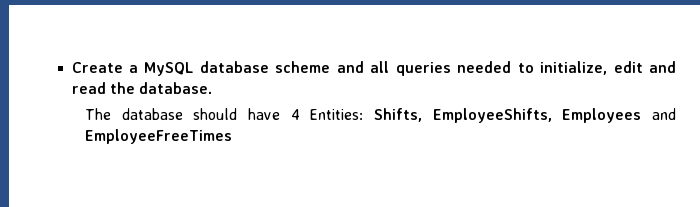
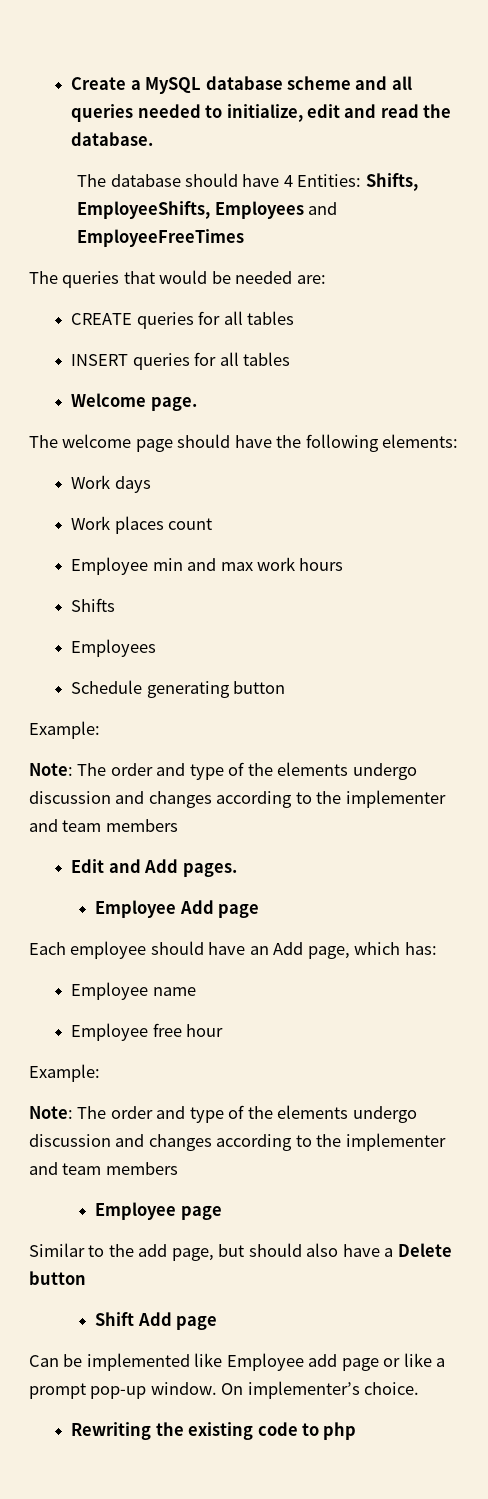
(232, 136) none -> [29,270,326,288] [71,311,294,329] [71,352,290,370] [71,393,197,411] [29,434,459,452] [71,475,151,493] [71,516,213,534] [71,557,344,575] [71,598,116,612] [71,639,157,657] [71,680,286,698] [29,721,100,739] [29,762,417,780] [29,790,446,808] [29,819,178,832] [71,859,237,877] [95,900,260,918] [29,941,437,959] [71,982,196,1000] [71,1023,224,1041] [29,1064,100,1082] [29,1105,417,1123] [29,1133,446,1151] [29,1162,178,1175] [95,1202,222,1220] [29,1243,452,1261] [29,1271,86,1285] [95,1312,218,1330] [29,1353,446,1371] [29,1381,420,1399] [71,1422,357,1440] // The queries that would be needed are: // CREATE queries for all tables // INSERT queries for all tables // Welcome page. // The welcome page should have the following elements: // Work days // Work places count // Employee min and max work hours // Shifts // Employees // Schedule generating button // Example: // Note: The order and type of the elements undergo discussion and changes according to the implementer and team members // Edit and Add pages. // Employee Add page // Each employee should have an Add page, which has: // Employee name // Employee free hour // Example: // Note: The order and type of the elements undergo discussion and changes according to the implementer and team members // Employee page // Similar to the add page, but should also have a Delete button // Shift Add page // Can be implemented like Employee add page or like a prompt pop-up window. On implementer’s choice. // Rewriting the existing code to php

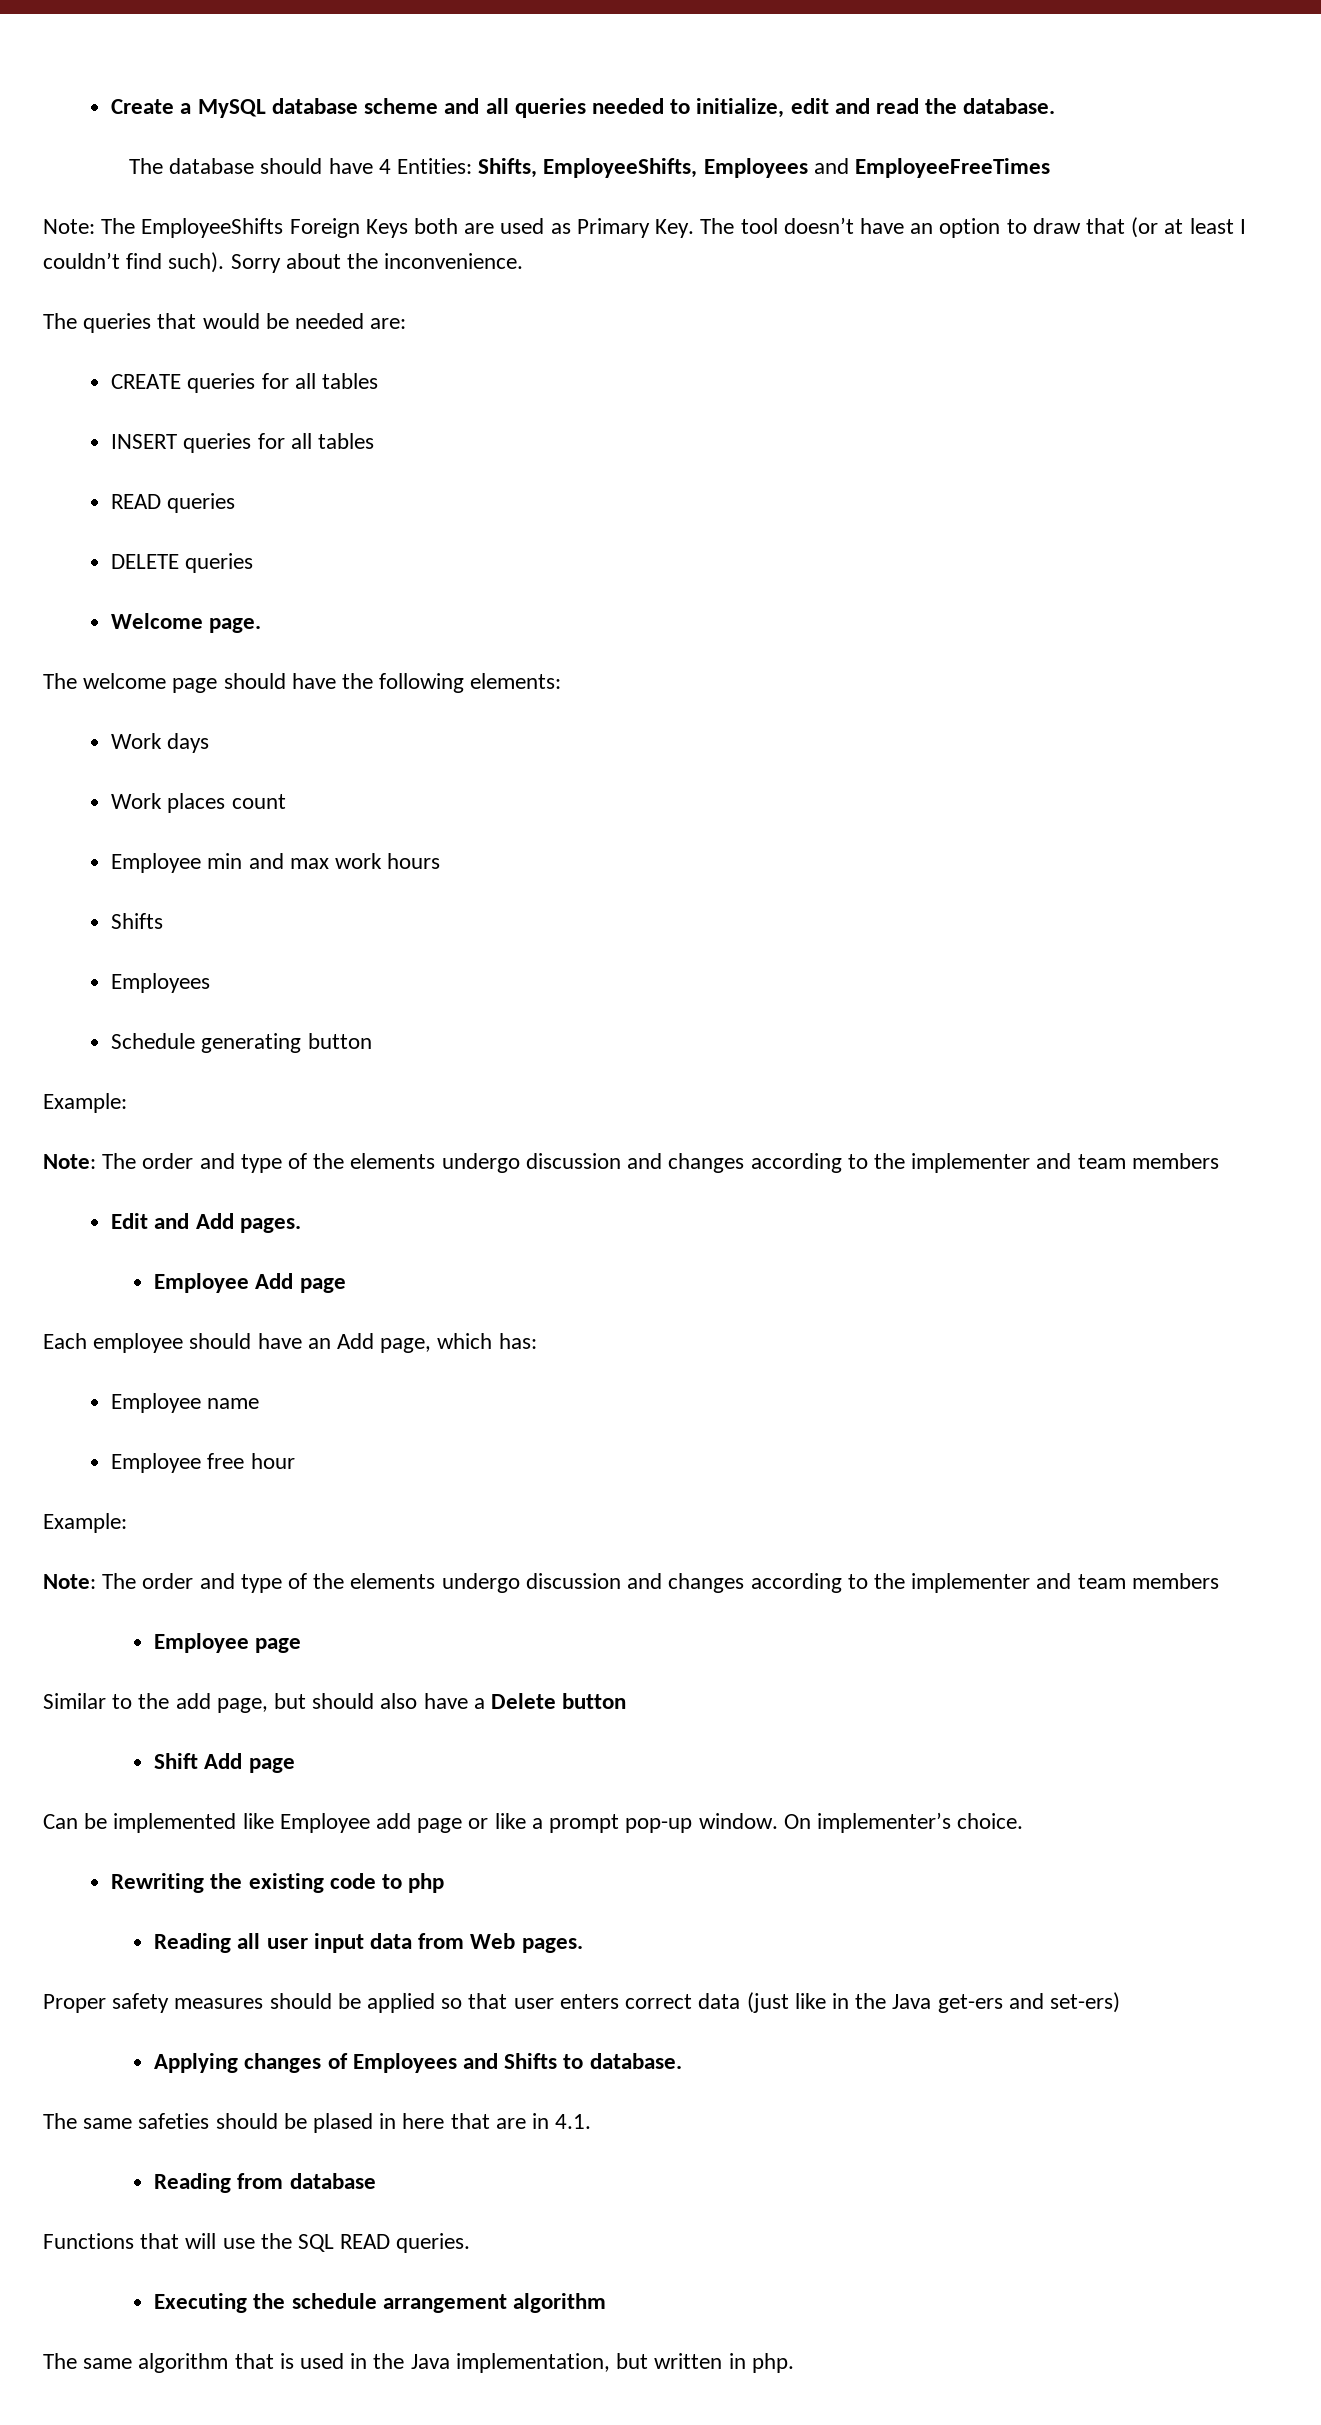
(245, 238) none -> [43,217,1246,238] [43,252,524,273] // Note: The EmployeeShifts Foreign Keys both are used as Primary Key. The tool doesn’t have an option to draw that (or at least I couldn’t find such). Sorry about the inconvenience.
(290, 359) none -> [111,493,236,513] [111,553,254,573] // READ queries // DELETE queries
(357, 1431) none -> [154,1933,583,1953] [43,1992,1120,2013] [154,2053,682,2073] [43,2113,592,2133] [154,2173,376,2193] [43,2233,471,2253] [154,2293,607,2313] [43,2353,794,2373] // Reading all user input data from Web pages. // Proper safety measures should be applied so that user enters correct data (just like in the Java get-ers and set-ers) // Applying changes of Employees and Shifts to database. // The same safeties should be plased in here that are in 4.1. // Reading from database // Functions that will use the SQL READ queries. // Executing the schedule arrangement algorithm // The same algorithm that is used in the Java implementation, but written in php.

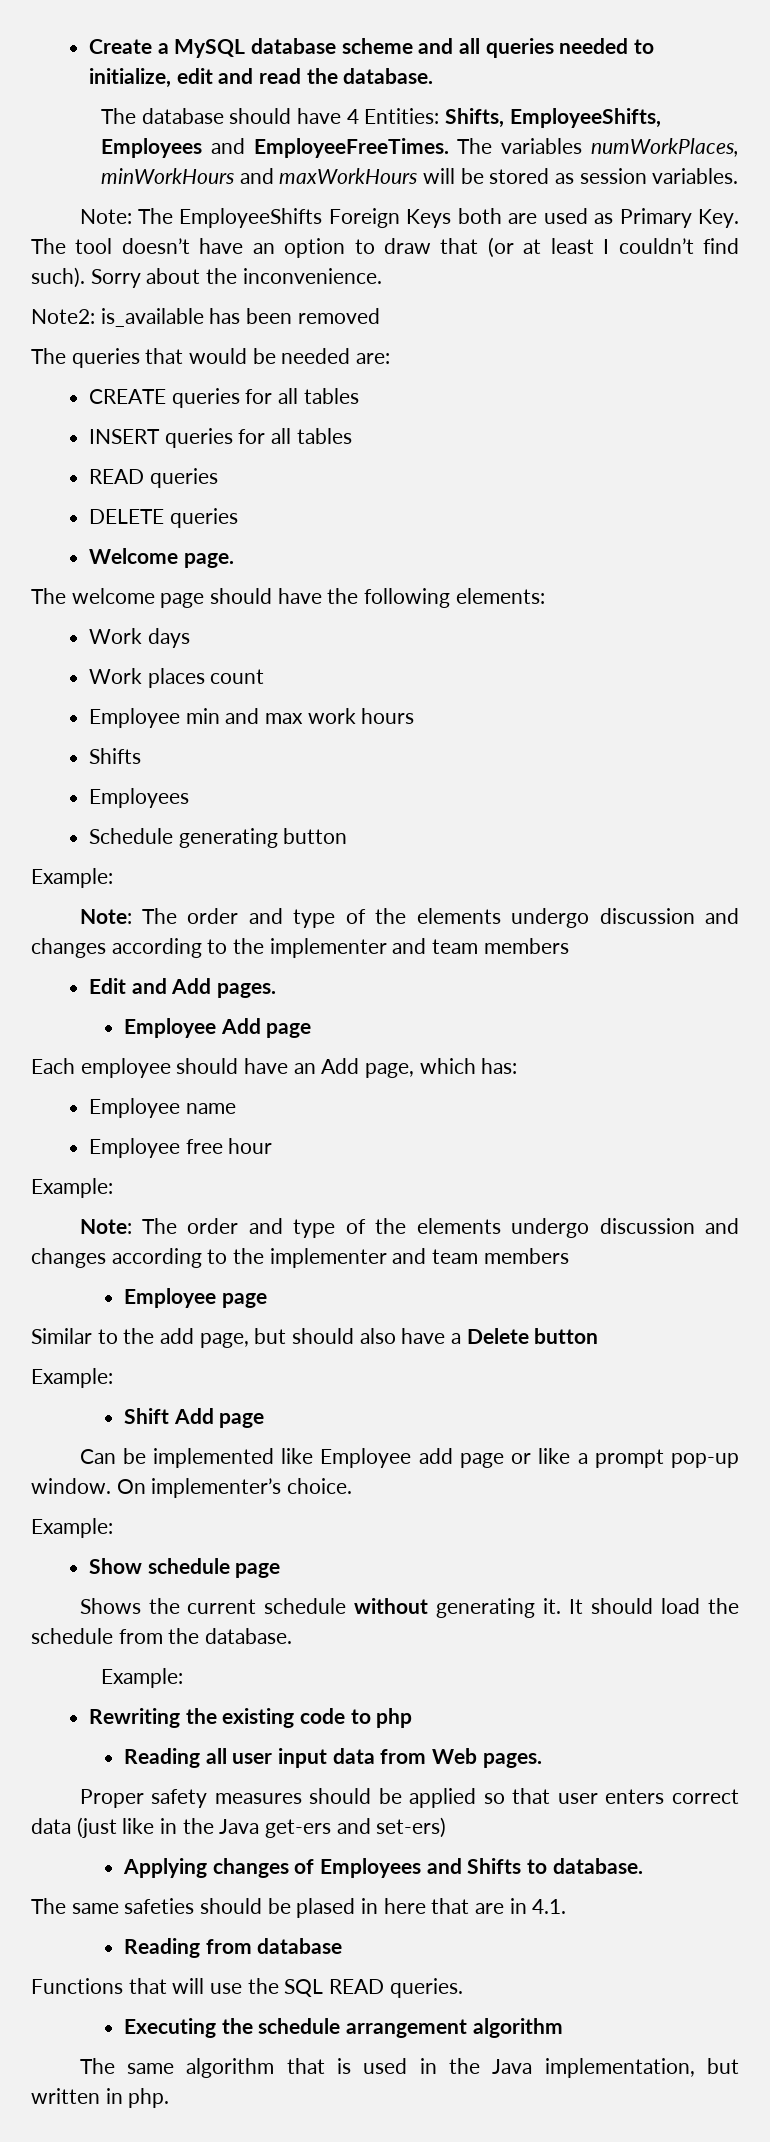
[855,158,1051,178] EmployeeFreeTimes -> [253,138,739,158] [100,168,739,184] EmployeeFreeTimes. The variables numWorkPlaces, minWorkHours and maxWorkHours will be stored as session variables.
(524, 261) none -> [31,308,380,327] // Note2: is_available has been removed
(627, 1701) none -> [31,1368,113,1388] // Example:
(1024, 1821) none -> [31,1518,113,1538] [89,1558,281,1578] [79,1598,739,1618] [31,1628,293,1644] [100,1668,183,1688] // Example: // Show schedule page // Shows the current schedule without generating it. It should load the schedule from the database. // Example:

